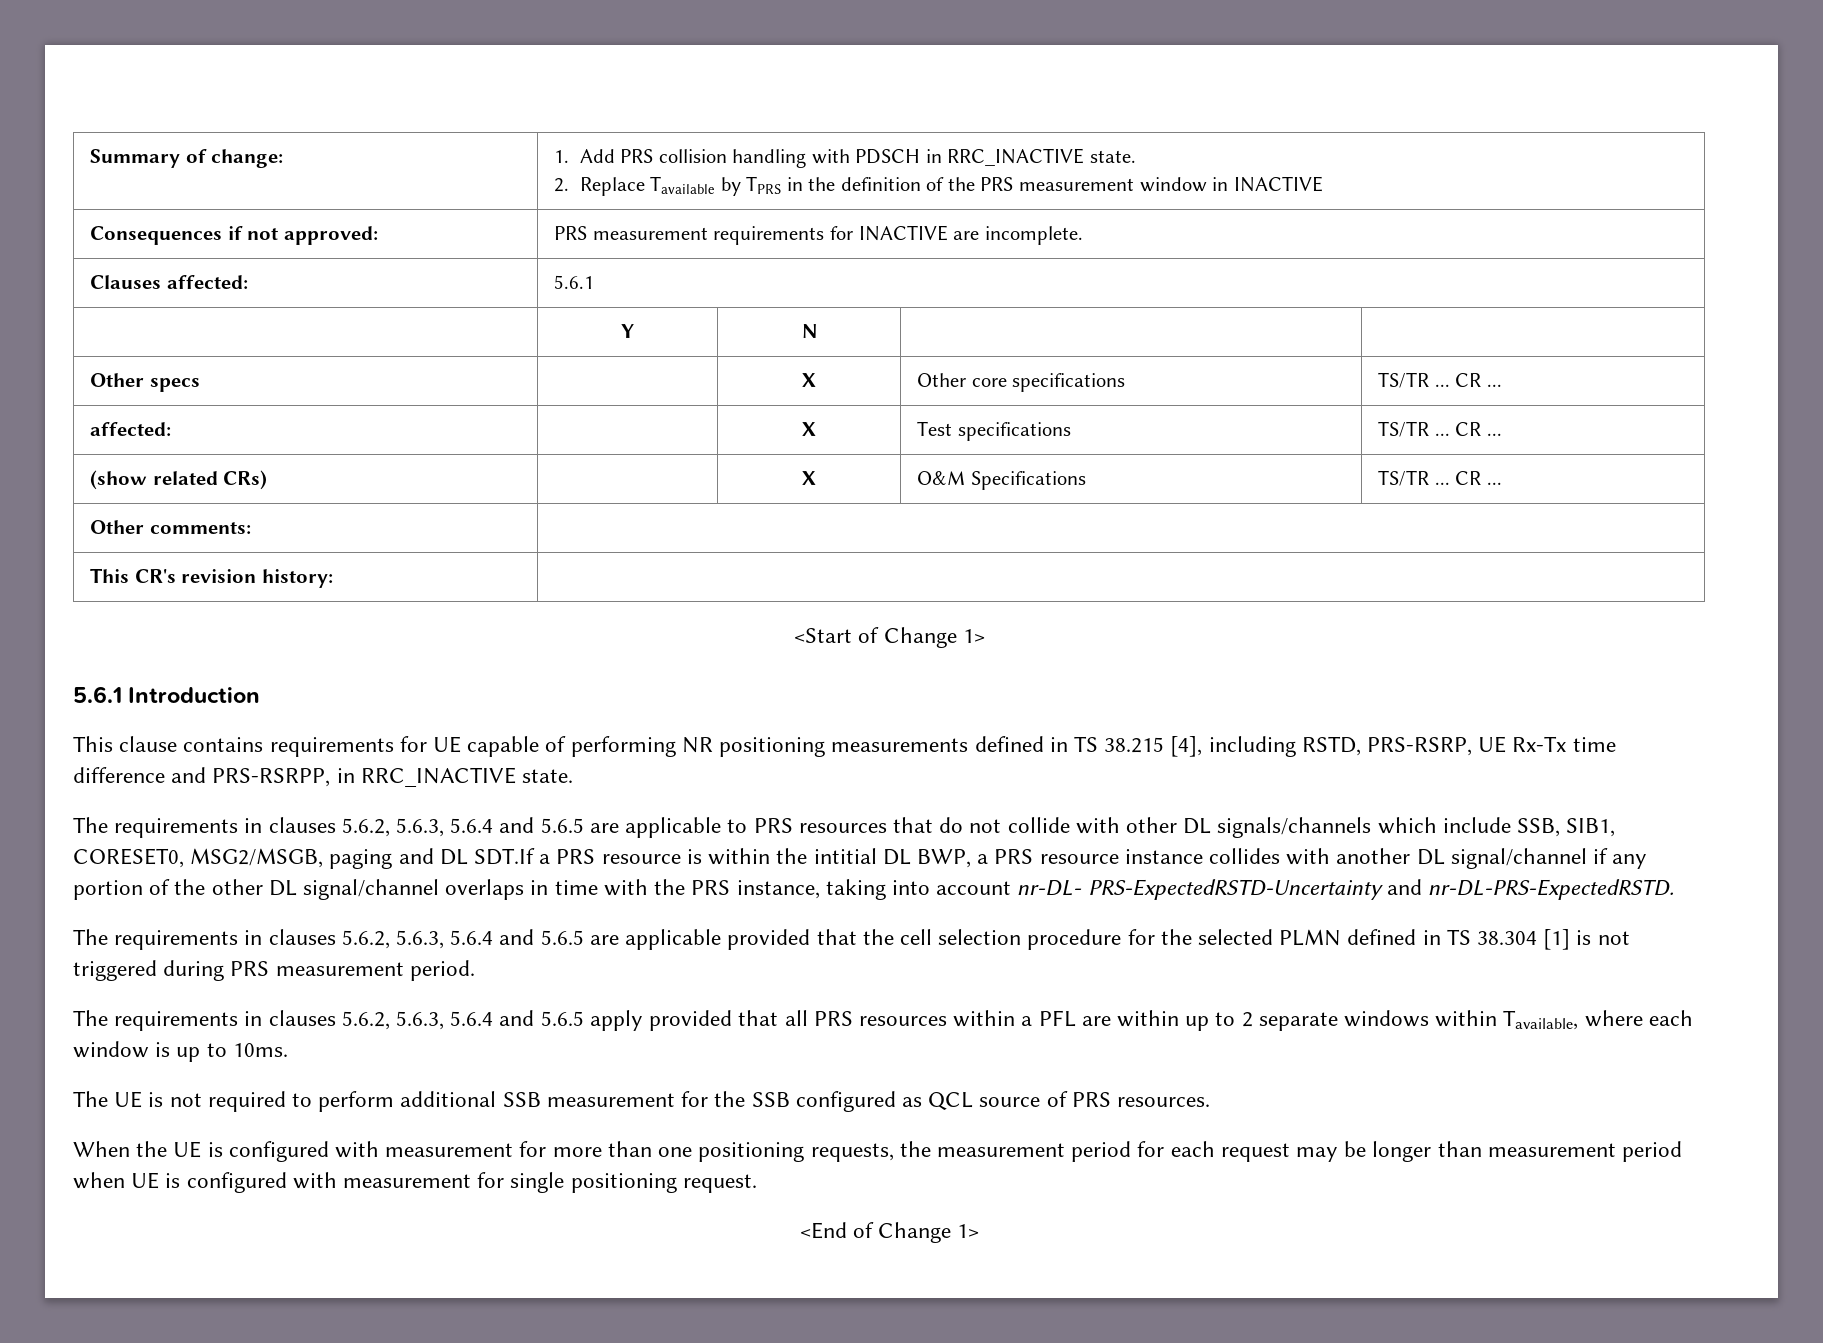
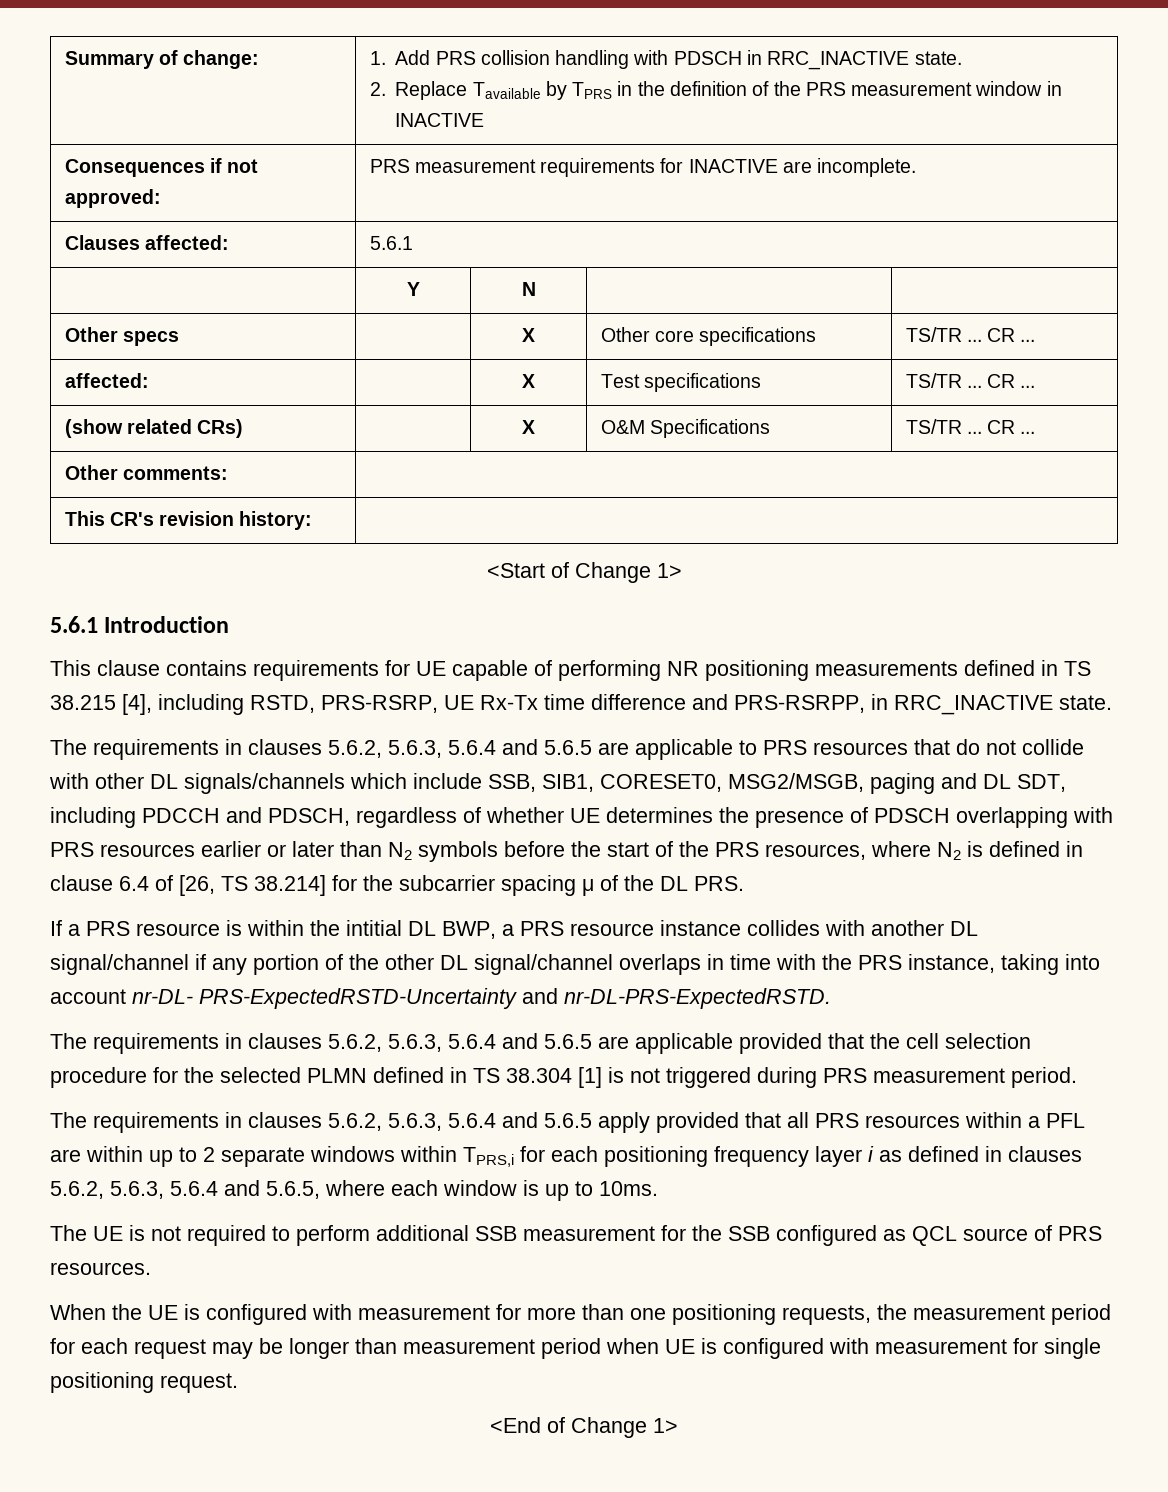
[474,848,536,865] SDT.If -> [1017,774,1066,792] [50,807,1113,828] [50,841,1083,862] [50,875,744,896] [50,920,62,936] SDT, including PDCCH and PDSCH, regardless of whether UE determines the presence of PDSCH overlapping with PRS resources earlier or later than N2 symbols before the start of the PRS resources, where N2 is defined in clause 6.4 of [26, TS 38.214] for the subcarrier spacing μ of the DL PRS. // If
[1503,1010,1579,1030] Tavailable, -> [463,1146,1082,1167] [50,1180,320,1199] TPRS,i for each positioning frequency layer i as defined in clauses 5.6.2, 5.6.3, 5.6.4 and 5.6.5,

